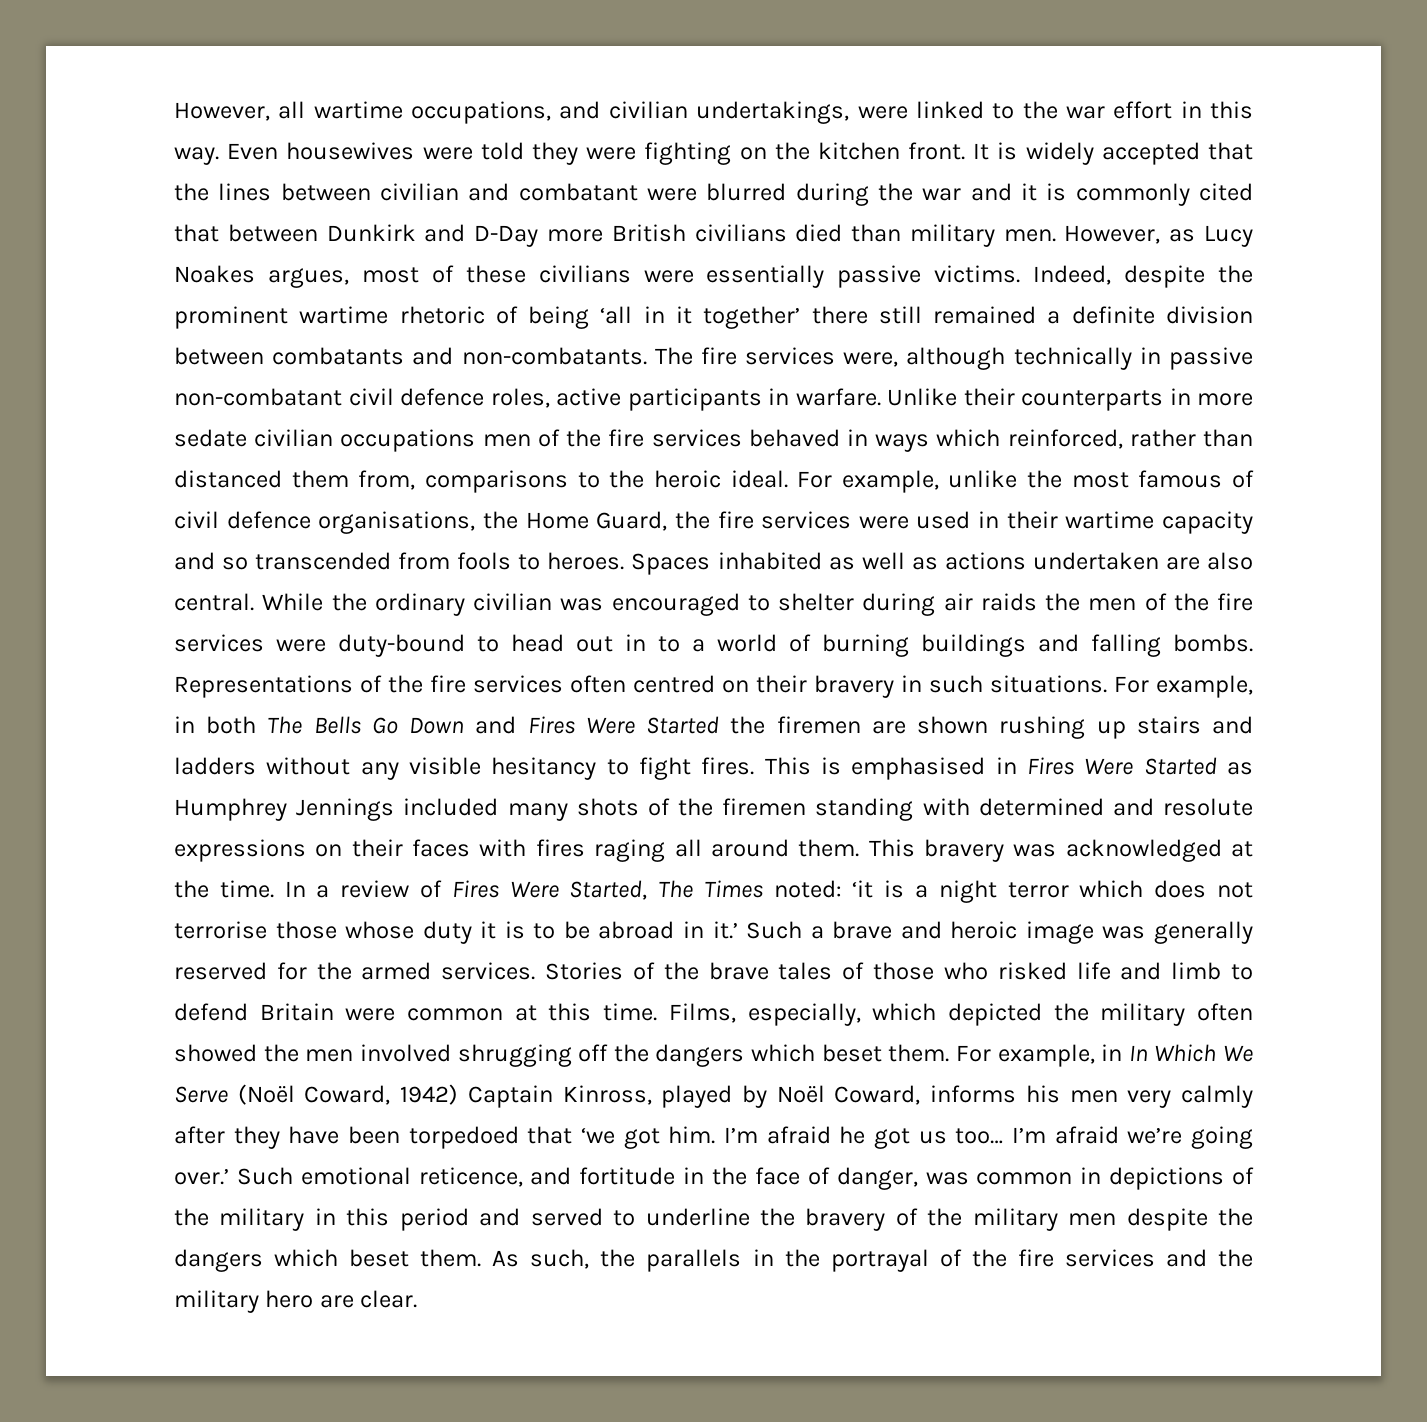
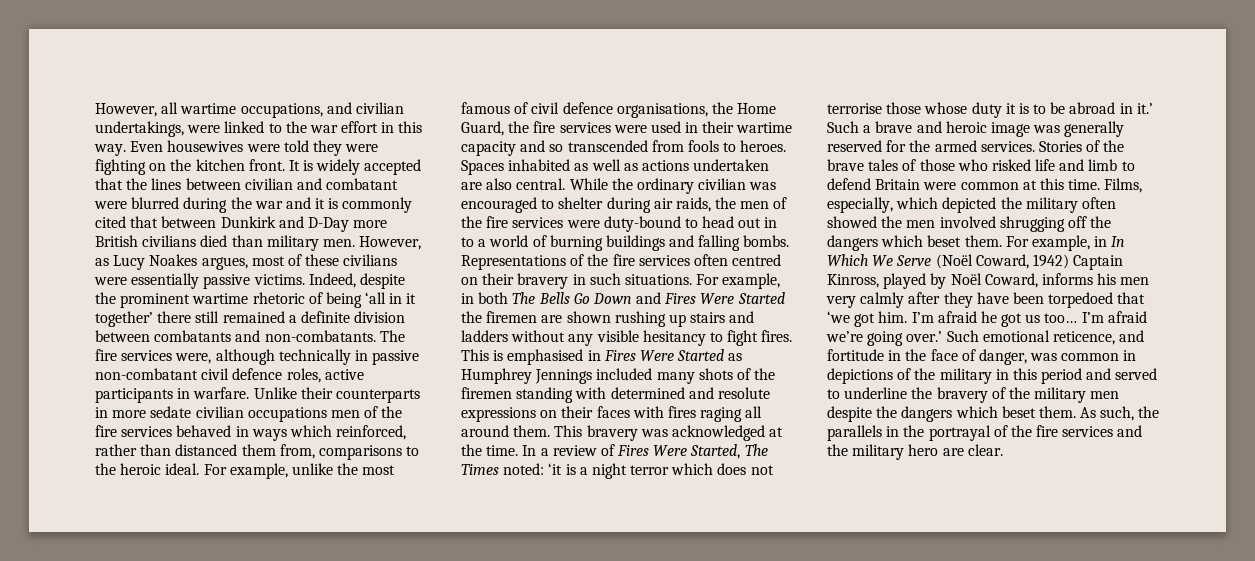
[980,593,1037,611] raids -> [675,197,711,212] raids,

